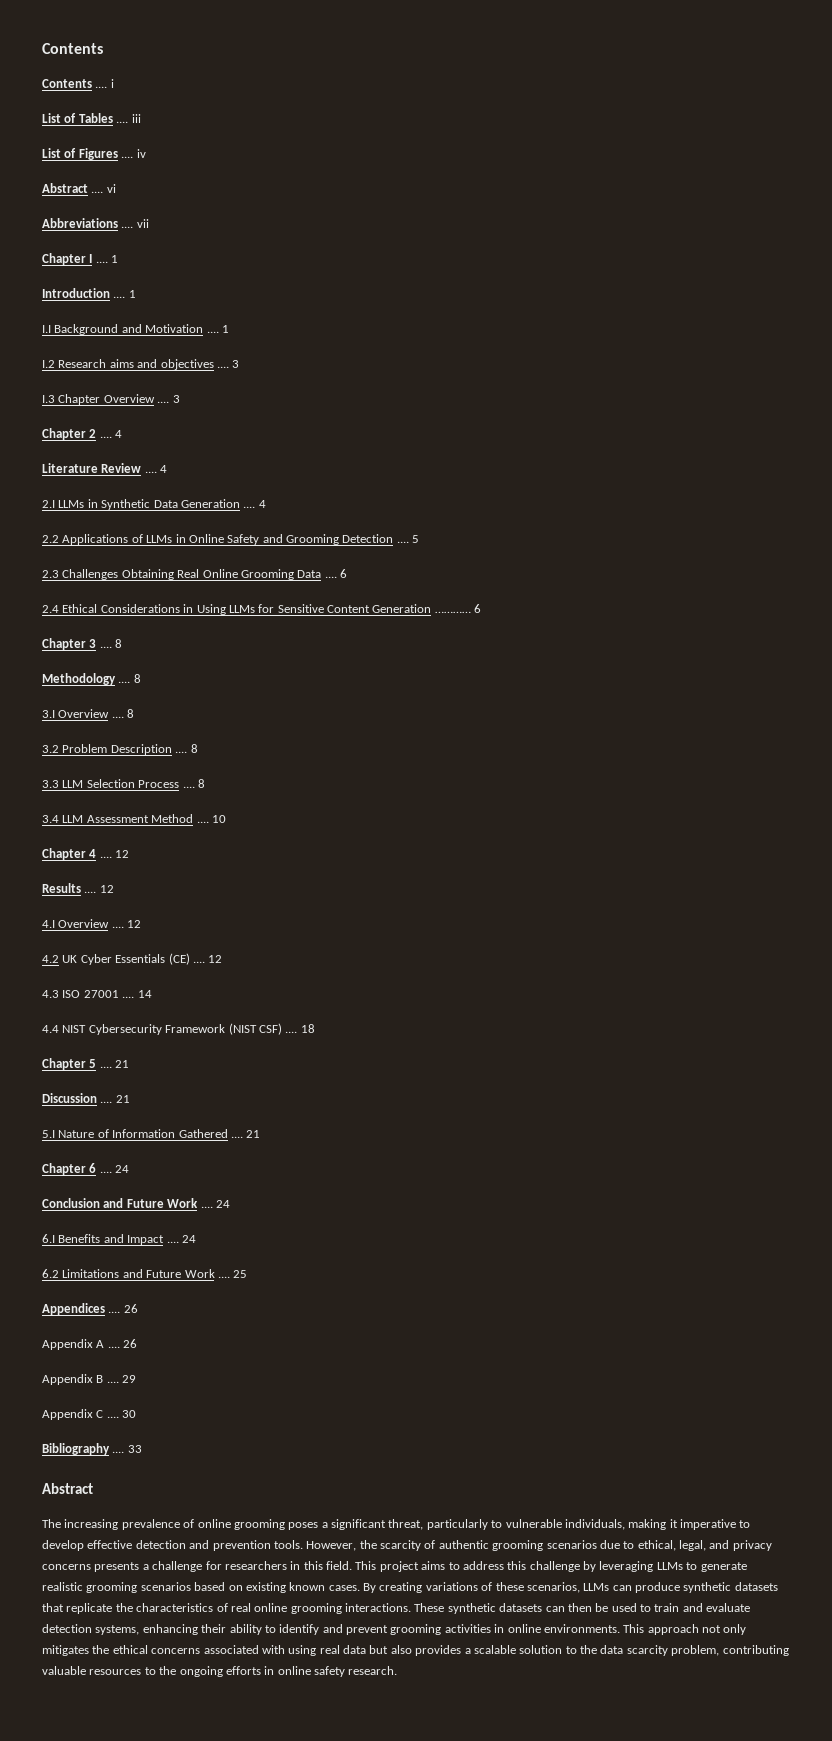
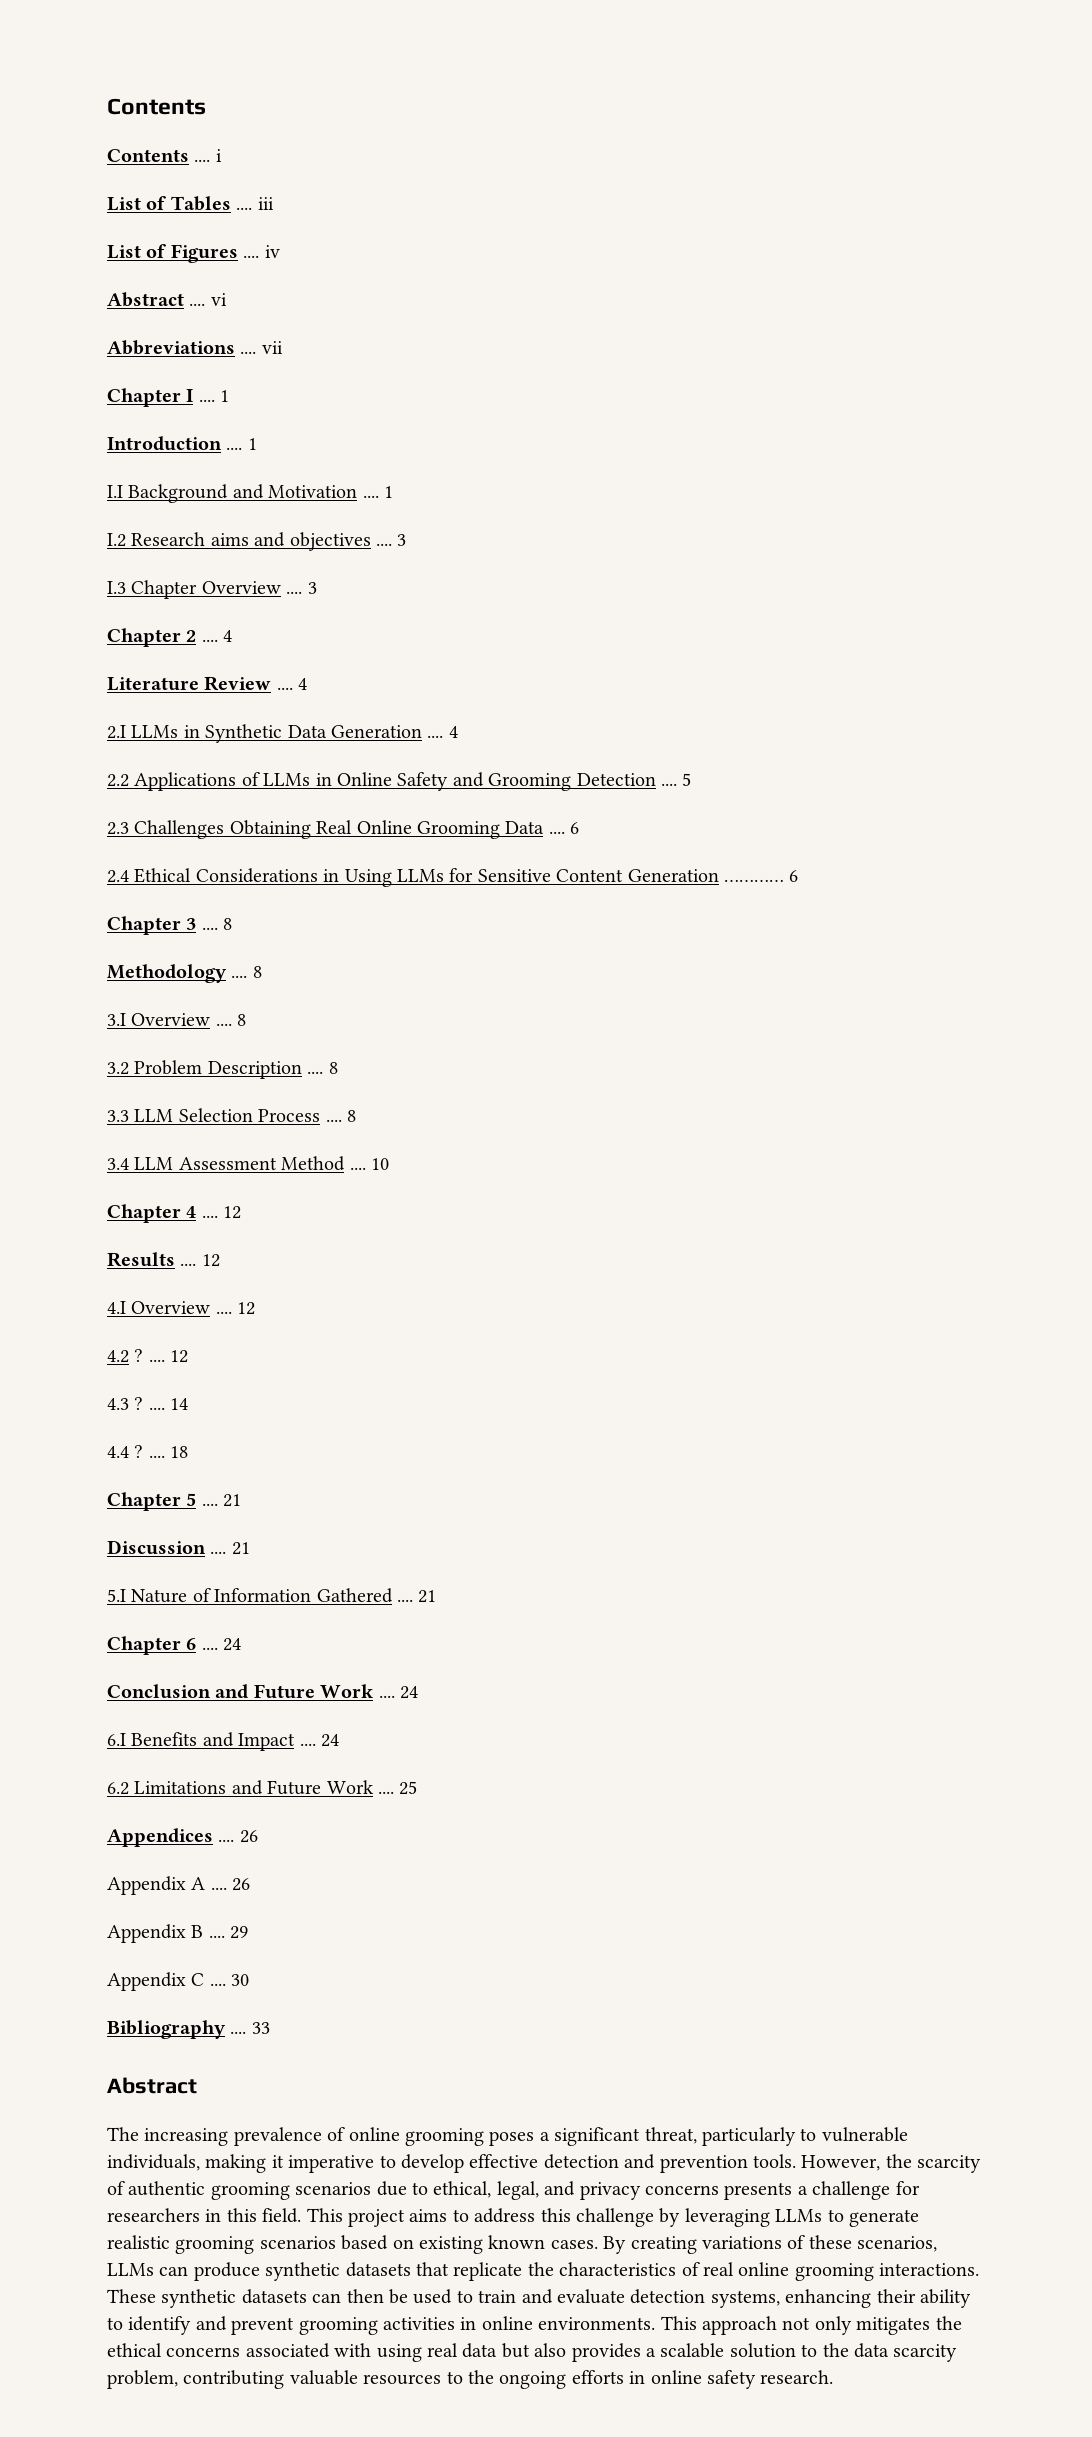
[62,953,190,965] UK Cyber Essentials (CE) -> [134,1349,144,1362] ?
[62,990,119,998] ISO 27001 -> [134,1397,144,1410] ?
[62,1023,282,1035] NIST Cybersecurity Framework (NIST CSF) -> [134,1445,144,1458] ?

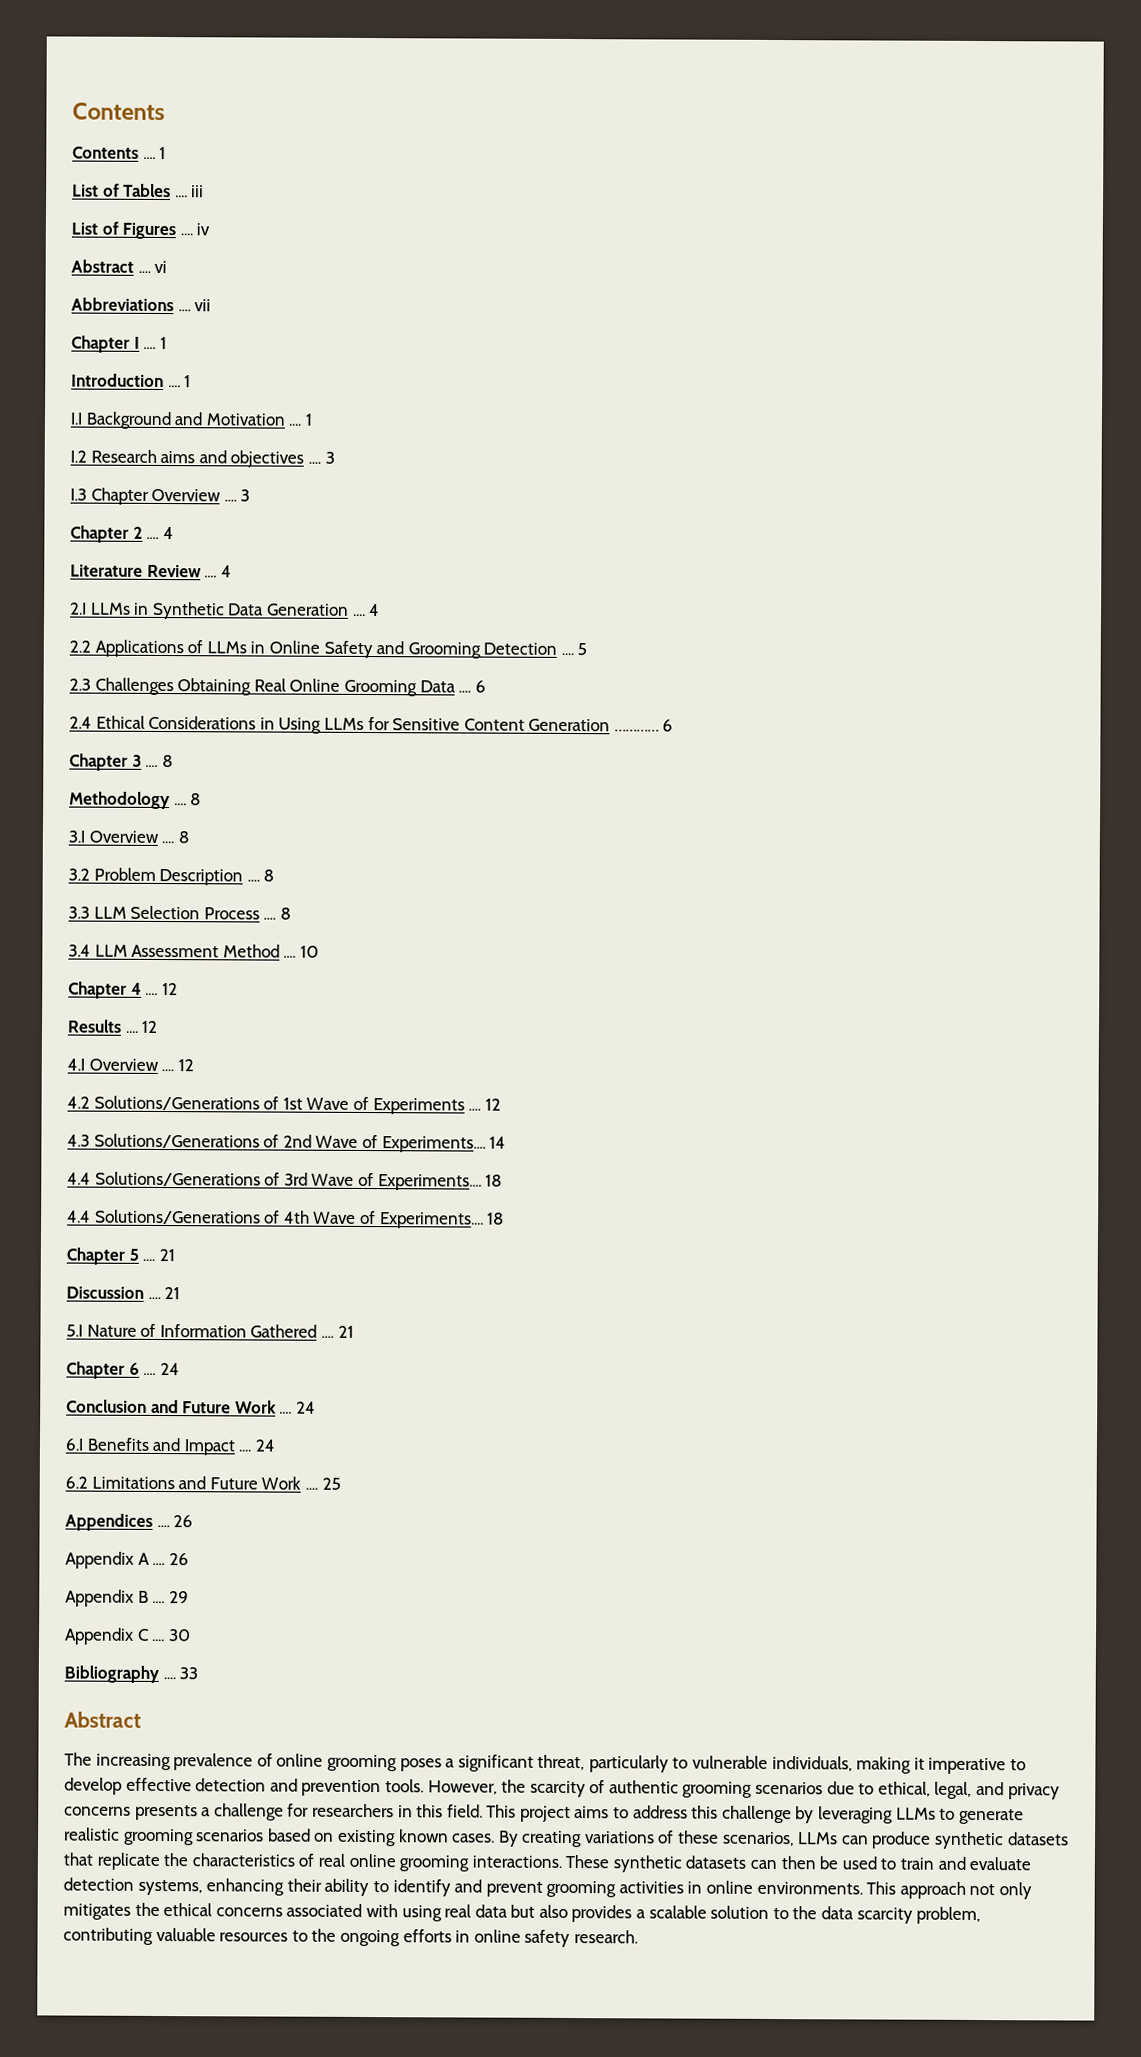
[215,149,222,162] i -> [159,146,167,160] 1
[134,1349,189,1363] [107,1397,189,1410] [107,1445,165,1458] ? .... 12 // 4.3 ? .... 14 // 4.4 ? .... -> [93,1095,501,1115] [67,1133,507,1153] [67,1171,503,1191] [67,1209,484,1229] Solutions/Generations of 1st Wave of Experiments .... 12 // 4.3 Solutions/Generations of 2nd Wave of Experiments.... 14 // 4.4 Solutions/Generations of 3rd Wave of Experiments.... 18 // 4.4 Solutions/Generations of 4th Wave of Experiments....

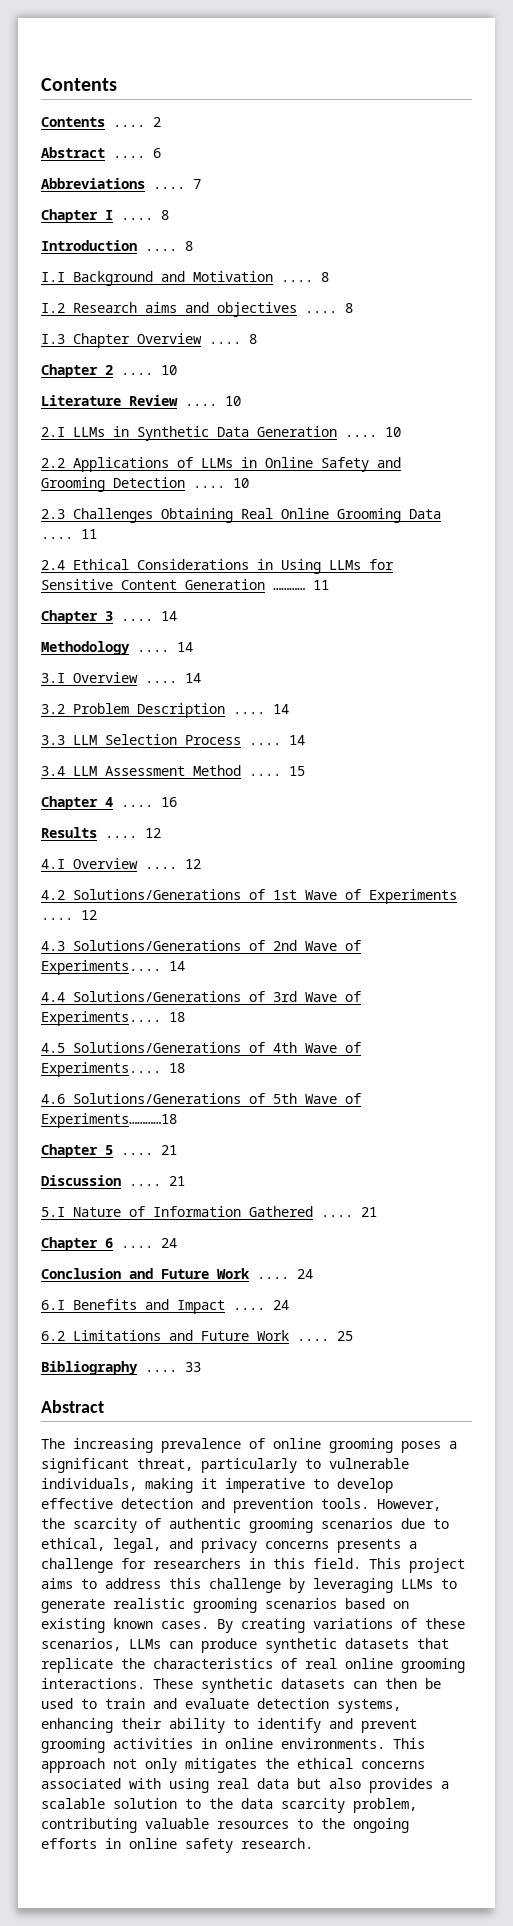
[159,146,167,160] [72,183,205,198] [71,221,211,240] 1 // List of Tables .... iii // List of Figures .... iv -> [153,117,161,127] 2
[154,260,168,274] vi -> [153,148,161,158] 6
[194,299,212,312] vii -> [193,179,201,189] 7
[159,336,167,350] 1 -> [161,210,169,220] 8
[184,375,192,388] 1 -> [185,241,193,251] 8
[304,413,313,426] 1 -> [321,272,329,282] 8
[324,451,335,464] 3 -> [345,303,353,313] 8
[240,489,251,502] 3 -> [249,334,257,344] 8
[162,526,174,540] 4 -> [161,365,177,375] 10
[220,565,232,578] 4 -> [225,396,241,406] 10
[369,604,381,617] 4 -> [385,427,401,437] 10
[577,643,588,656] 5 -> [233,478,249,488] 10
[474,680,486,693] 6 -> [81,529,97,539] 11
[662,719,674,732] 6 -> [313,580,329,590] 11
[161,754,173,768] 8 -> [161,611,177,621] 14
[190,793,202,806] 8 -> [177,642,193,652] 14
[177,831,189,844] 8 -> [185,673,201,683] 14
[263,869,275,882] 8 -> [273,704,289,714] 14
[279,907,291,920] 8 -> [289,735,305,745] 14
[299,945,319,958] 10 -> [289,766,305,776] 15
[161,982,178,996] 12 -> [161,797,177,807] 16
[67,1210,91,1223] 4.4 -> [41,1043,65,1053] 4.5
(505, 1218) none -> [41,1093,361,1104] [41,1113,177,1128] // 4.6 Solutions/Generations of 5th Wave of Experiments…………18
[65,1513,194,1531] [65,1551,189,1569] [65,1589,189,1607] [64,1627,191,1645] // Appendices .... 26 // Appendix A .... 26 // Appendix B .... 29 // Appendix C .... 30 -> (353, 1336) none

